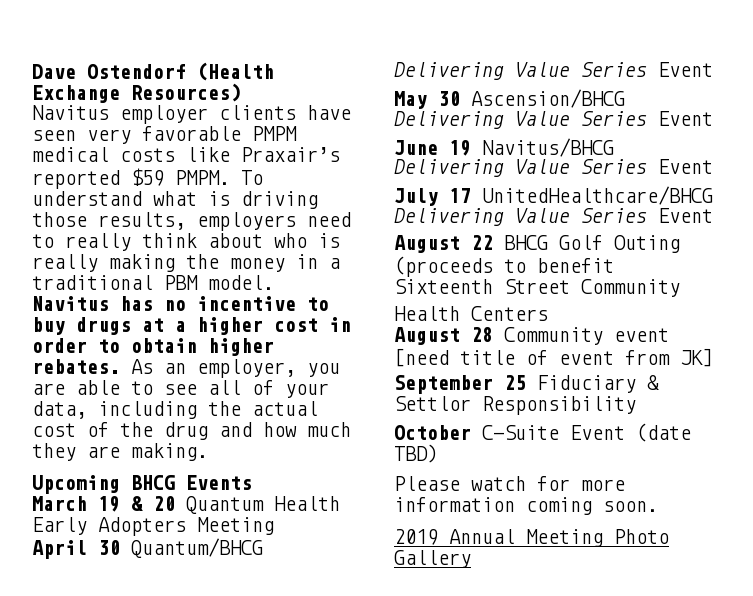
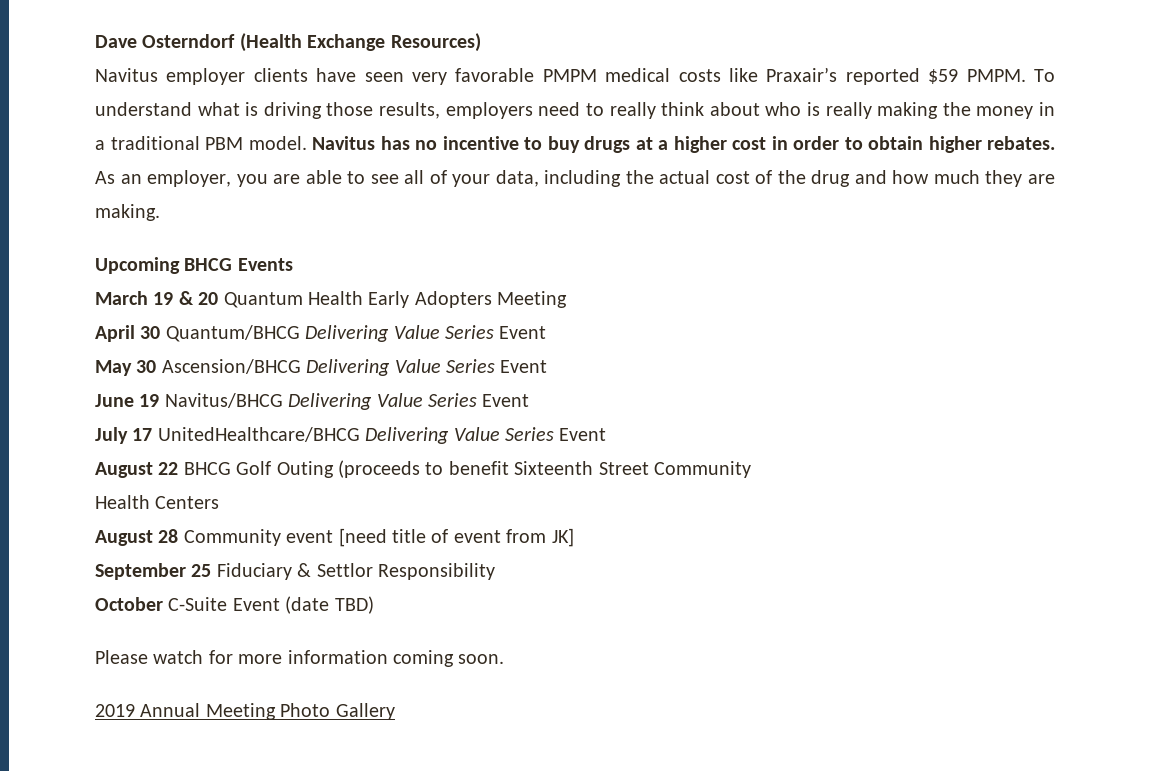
[87,64,186,79] Ostendorf -> [142,34,236,48] Osterndorf

